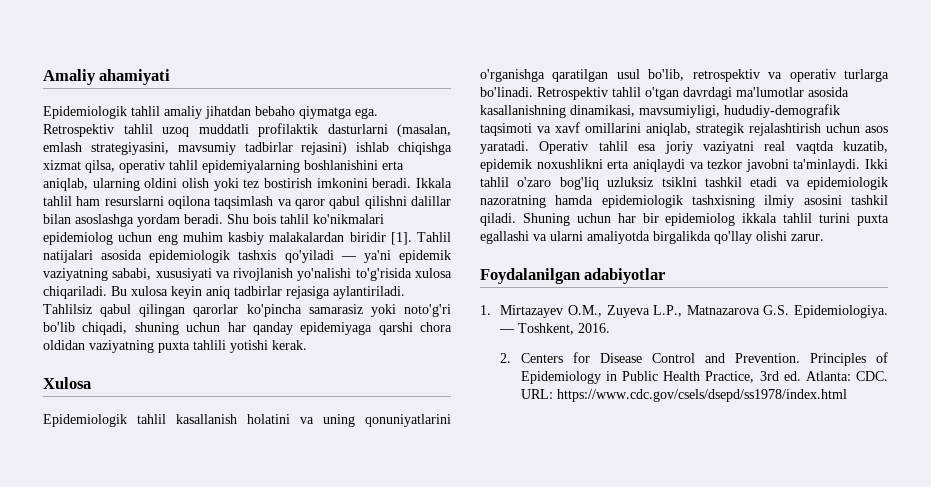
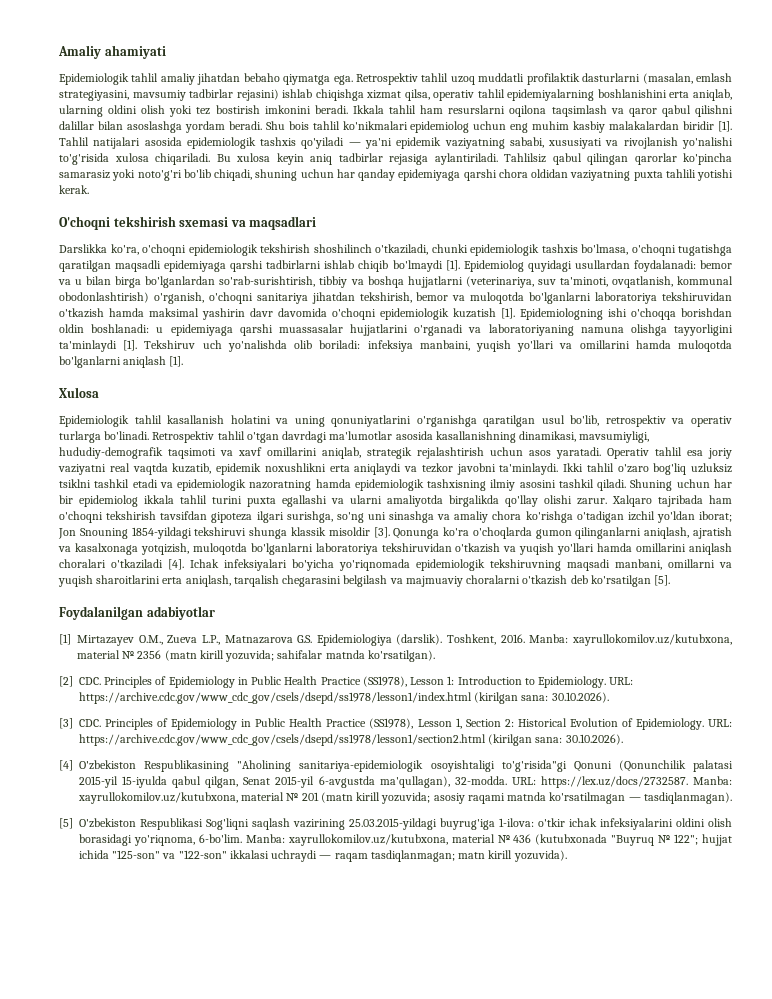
(307, 345) none -> [59,216,317,230] [59,244,732,256] [59,260,733,272] [58,276,733,288] [59,292,732,304] [59,308,732,320] [59,324,733,336] [59,340,732,352] [59,356,184,368] // O'choqni tekshirish sxemasi va maqsadlari // Darslikka ko'ra, o'choqni epidemiologik tekshirish shoshilinch o'tkaziladi, chunki epidemiologik tashxis bo'lmasa, o'choqni tugatishga qaratilgan maqsadli epidemiyaga qarshi tadbirlarni ishlab chiqib bo'lmaydi [1]. Epidemiolog quyidagi usullardan foydalanadi: bemor va u bilan birga bo'lganlardan so'rab-surishtirish, tibbiy va boshqa hujjatlarni (veterinariya, suv ta'minoti, ovqatlanish, kommunal obodonlashtirish) o'rganish, o'choqni sanitariya jihatdan tekshirish, bemor va muloqotda bo'lganlarni laboratoriya tekshiruvidan o'tkazish hamda maksimal yashirin davr davomida o'choqni epidemiologik kuzatish [1]. Epidemiologning ishi o'choqqa borishdan oldin boshlanadi: u epidemiyaga qarshi muassasalar hujjatlarini o'rganadi va laboratoriyaning namuna olishga tayyorligini ta'minlaydi [1]. Tekshiruv uch yo'nalishda olib boriladi: infeksiya manbaini, yuqish yo'llari va omillarini hamda muloqotda bo'lganlarni aniqlash [1].
(824, 237) none -> [612,495,732,507] [59,511,732,523] [58,527,733,539] [58,543,732,555] [59,559,732,571] [58,575,671,587] Xalqaro tajribada ham o'choqni tekshirish tavsifdan gipoteza ilgari surishga, so'ng uni sinashga va amaliy chora ko'rishga o'tadigan izchil yo'ldan iborat; Jon Snouning 1854-yildagi tekshiruvi shunga klassik misoldir [3]. Qonunga ko'ra o'choqlarda gumon qilinganlarni aniqlash, ajratish va kasalxonaga yotqizish, muloqotda bo'lganlarni laboratoriya tekshiruvidan o'tkazish va yuqish yo'llari hamda omillarini aniqlash choralari o'tkaziladi [4]. Ichak infeksiyalari bo'yicha yo'riqnomada epidemiologik tekshiruvning maqsadi manbani, omillarni va yuqish sharoitlarini erta aniqlash, tarqalish chegarasini belgilash va majmuaviy choralarni o'tkazish deb ko'rsatilgan [5].
[480,305,491,315] 1. -> [59,634,71,645] [1]
[606,305,650,318] Zuyeva -> [167,635,198,643] Zueva
[794,305,888,318] [499,329,516,333] Epidemiologiya. — -> [316,634,443,646] Epidemiologiya (darslik).
[500,352,888,366] [520,371,888,384] [520,389,847,402] // 2. Centers for Disease Control and Prevention. Principles of Epidemiology in Public Health Practice, 3rd ed. Atlanta: CDC. URL: https://www.cdc.gov/csels/dsepd/ss1978/index.html -> [529,634,732,646] [77,650,435,662] [59,676,634,688] [79,692,609,704] [59,718,732,730] [79,734,623,746] [59,760,733,772] [79,776,732,788] [78,792,732,804] [59,818,732,830] [79,834,732,846] [79,850,567,862] Manba: xayrullokomilov.uz/kutubxona, material № 2356 (matn kirill yozuvida; sahifalar matnda ko'rsatilgan). // [2] CDC. Principles of Epidemiology in Public Health Practice (SS1978), Lesson 1: Introduction to Epidemiology. URL: https://archive.cdc.gov/www_cdc_gov/csels/dsepd/ss1978/lesson1/index.html (kirilgan sana: 30.10.2026). // [3] CDC. Principles of Epidemiology in Public Health Practice (SS1978), Lesson 1, Section 2: Historical Evolution of Epidemiology. URL: https://archive.cdc.gov/www_cdc_gov/csels/dsepd/ss1978/lesson1/section2.html (kirilgan sana: 30.10.2026). // [4] O'zbekiston Respublikasining "Aholining sanitariya-epidemiologik osoyishtaligi to'g'risida"gi Qonuni (Qonunchilik palatasi 2015-yil 15-iyulda qabul qilgan, Senat 2015-yil 6-avgustda ma'qullagan), 32-modda. URL: https://lex.uz/docs/2732587. Manba: xayrullokomilov.uz/kutubxona, material № 201 (matn kirill yozuvida; asosiy raqami matnda ko'rsatilmagan — tasdiqlanmagan). // [5] O'zbekiston Respublikasi Sog'liqni saqlash vazirining 25.03.2015-yildagi buyrug'iga 1-ilova: o'tkir ichak infeksiyalarini oldini olish borasidagi yo'riqnoma, 6-bo'lim. Manba: xayrullokomilov.uz/kutubxona, material № 436 (kutubxonada "Buyruq № 122"; hujjat ichida "125-son" va "122-son" ikkalasi uchraydi — raqam tasdiqlanmagan; matn kirill yozuvida).

